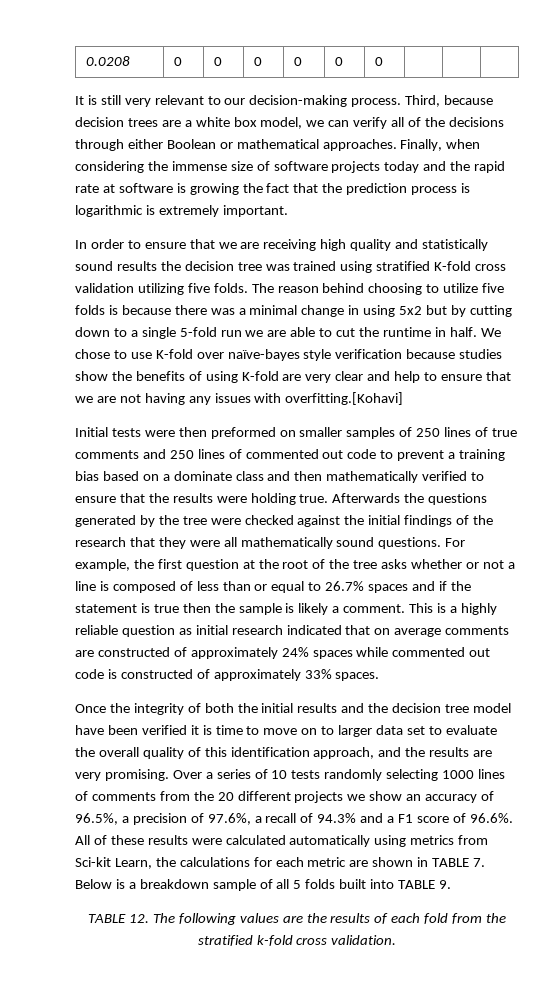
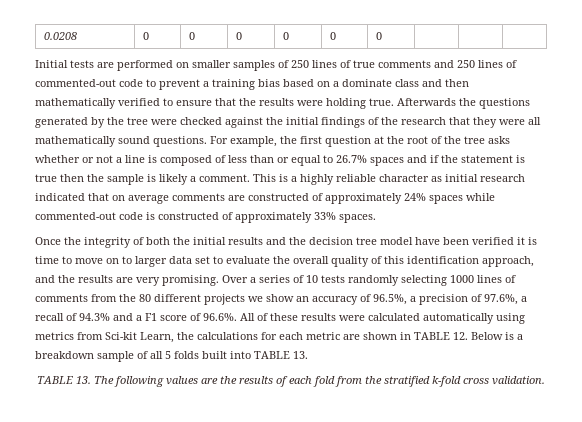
[75,95,494,107] [75,117,504,129] [75,139,481,151] [75,161,506,173] [75,183,471,195] [75,205,288,217] [75,239,489,251] [75,261,507,273] [75,283,505,295] [75,305,512,317] [75,327,501,339] [75,349,503,361] [75,371,511,383] [75,392,404,405] // It is still very relevant to our decision-making process. Third, because decision trees are a white box model, we can verify all of the decisions through either Boolean or mathematical approaches. Finally, when considering the immense size of software projects today and the rapid rate at software is growing the fact that the prediction process is logarithmic is extremely important. // In order to ensure that we are receiving high quality and statistically sound results the decision tree was trained using stratified K-fold cross validation utilizing five folds. The reason behind choosing to utilize five folds is because there was a minimal change in using 5x2 but by cutting down to a single 5-fold run we are able to cut the runtime in half. We chose to use K-fold over naïve-bayes style verification because studies show the benefits of using K-fold are very clear and help to ensure that we are not having any issues with overfitting.[Kohavi] -> (382, 36) none
[144,427,276,439] were then preformed -> [97,60,173,71] are performed
[245,449,344,459] commented out -> [35,79,116,87] commented-out
[121,625,175,637] question -> [379,174,429,182] character
[392,647,491,657] commented out -> [35,212,116,220] commented-out
[217,792,234,801] 20 -> [139,294,151,302] 80
[473,858,486,867] 7. -> [453,332,468,340] 12.
[438,880,451,889] [88,914,149,923] 9. // TABLE 12. -> [293,351,308,359] [37,376,91,384] 13. // TABLE 13.

